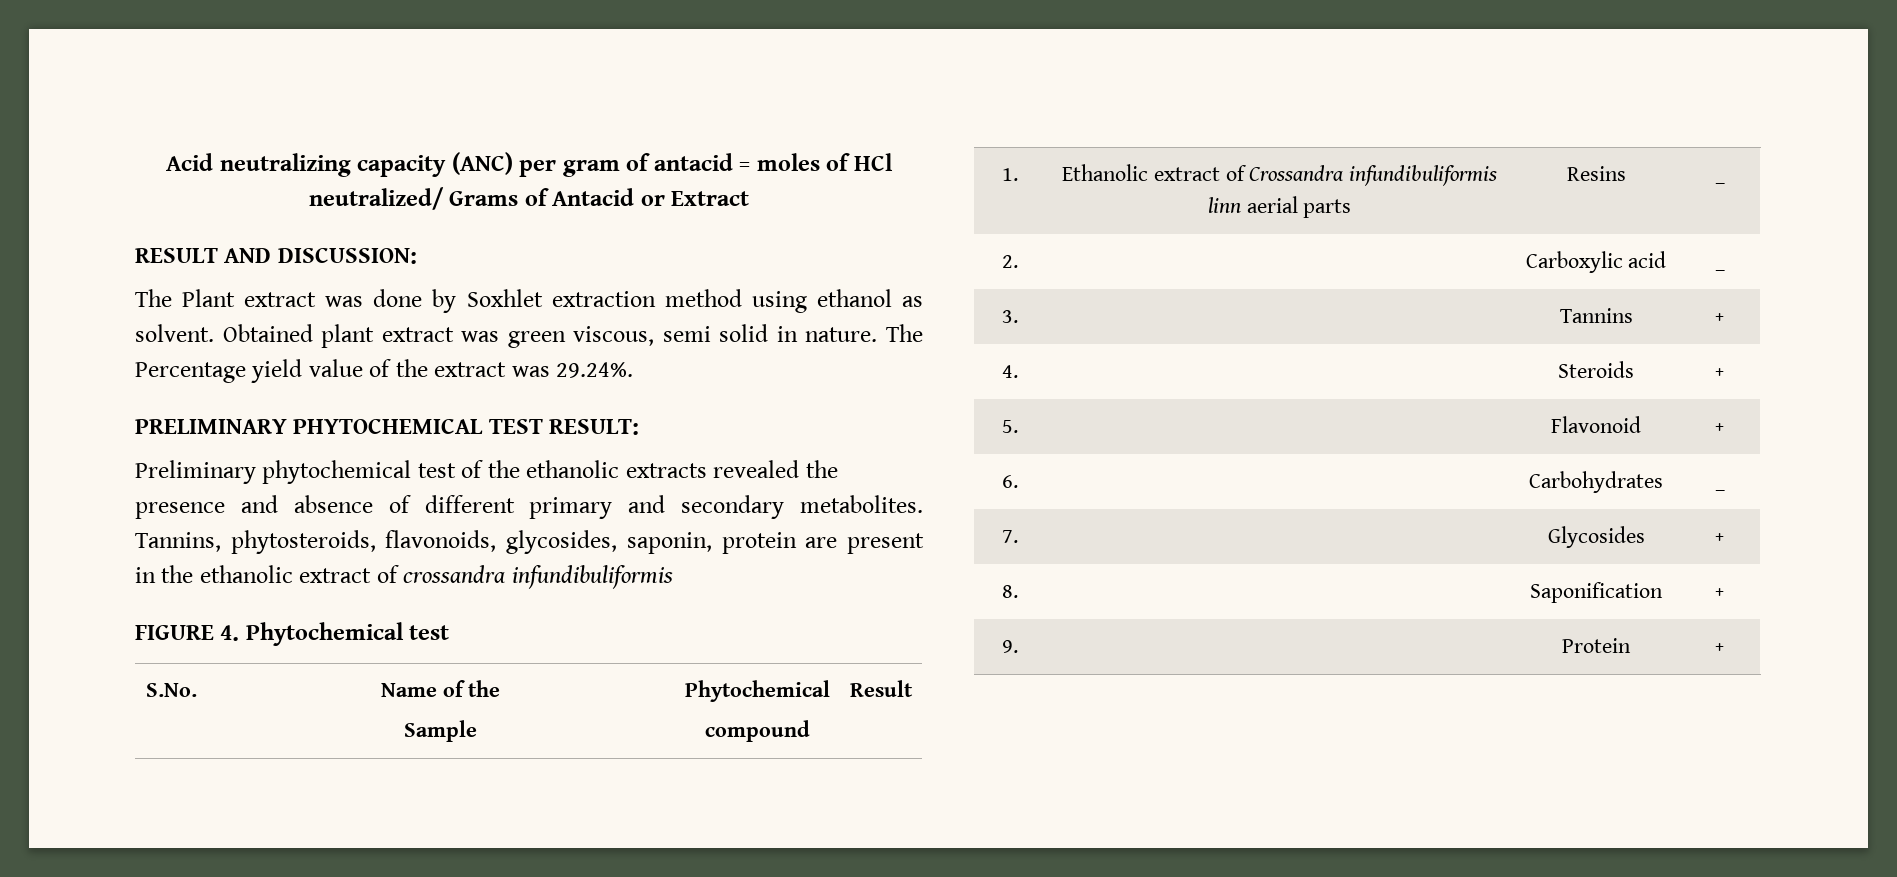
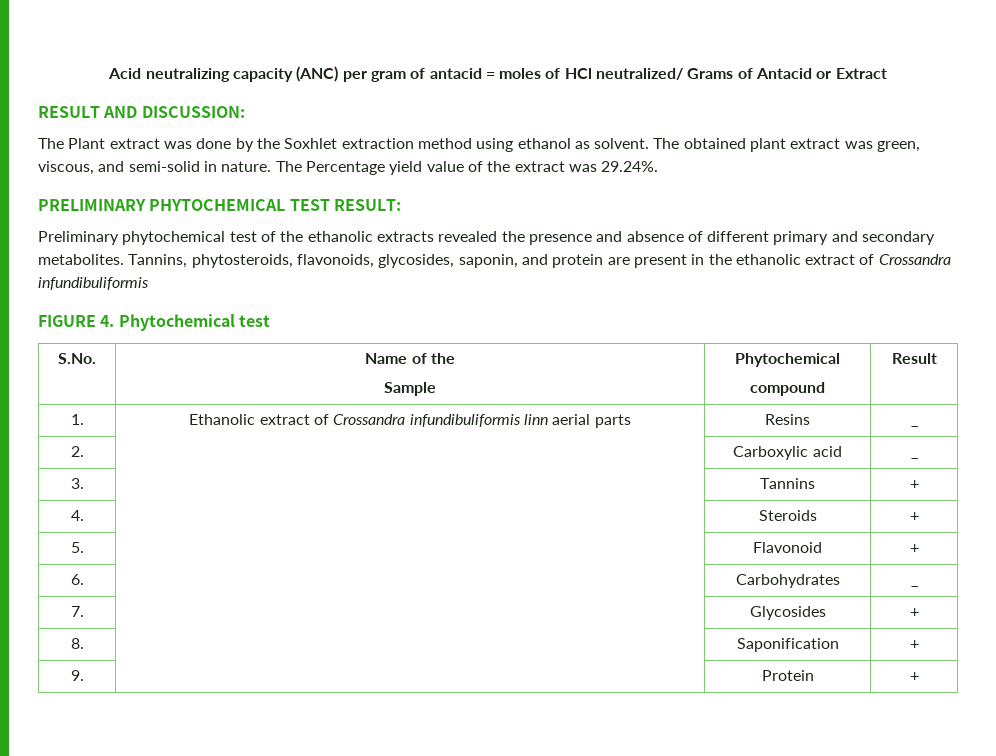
(457, 301) none -> [256,138,280,149] the
[222,324,313,342] Obtained -> [653,138,746,149] The obtained
[507,324,769,348] green viscous, semi solid -> [877,141,921,152] [38,161,200,175] green, viscous, and semi-solid
(712, 543) none -> [521,254,548,265] and
[403,565,506,583] crossandra -> [878,254,951,265] Crossandra

